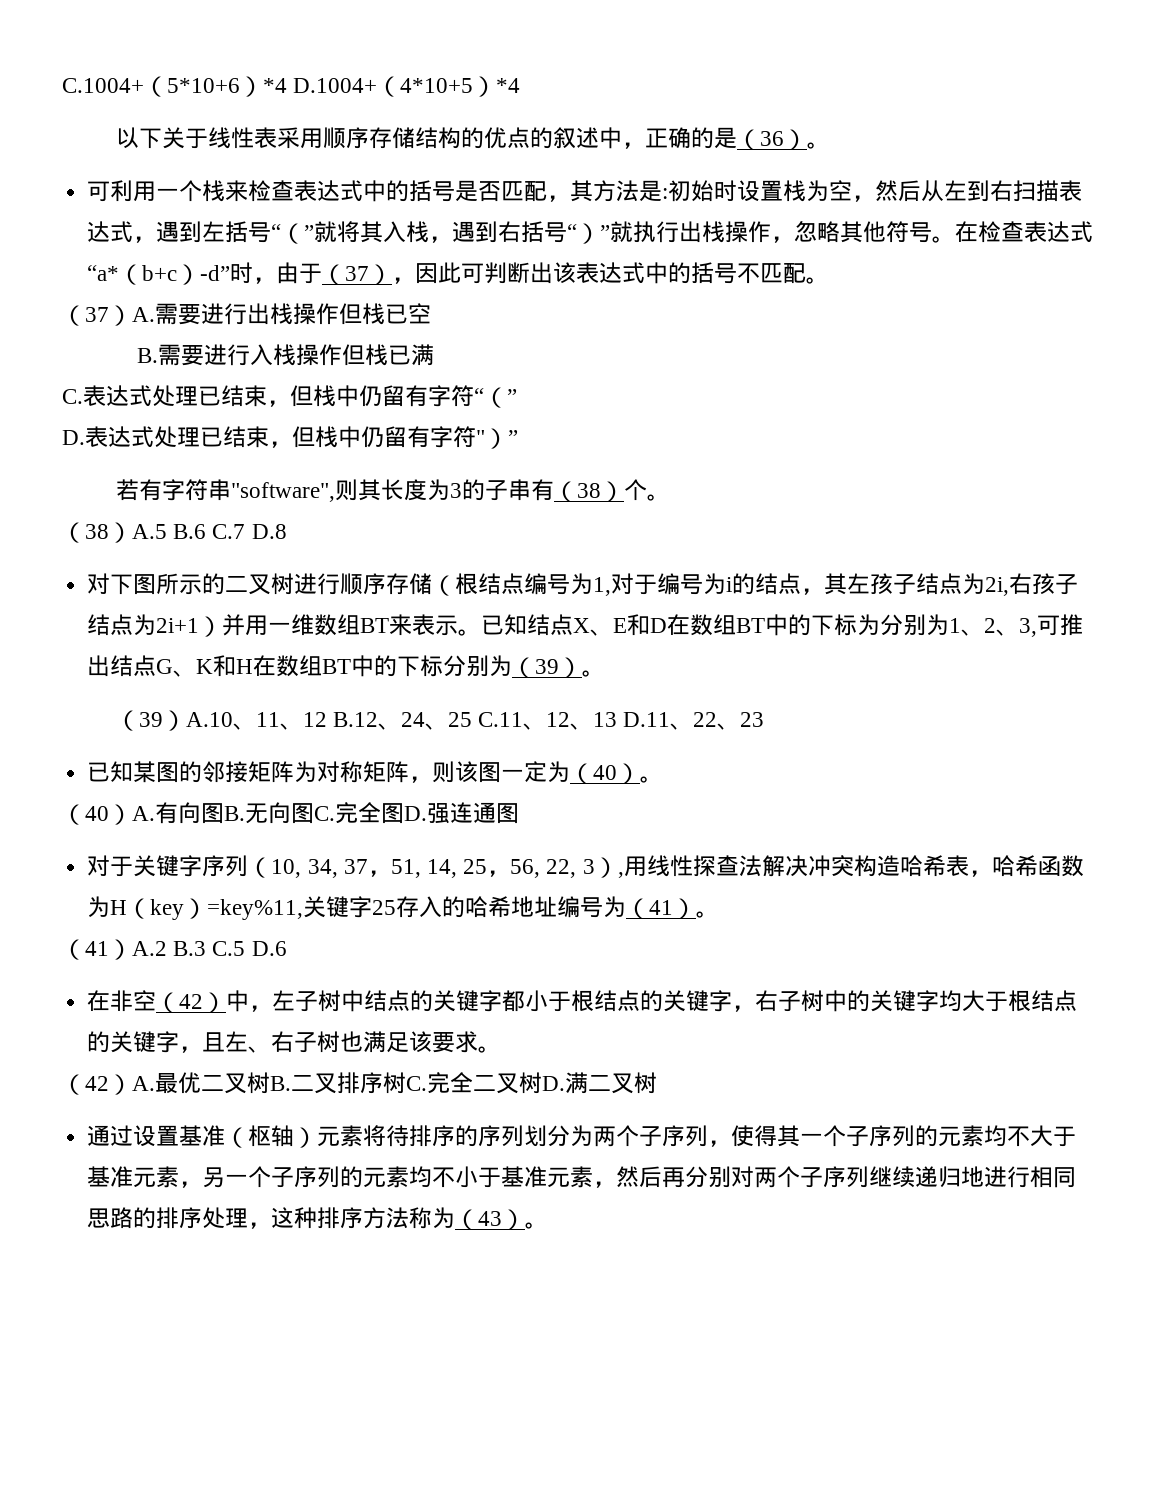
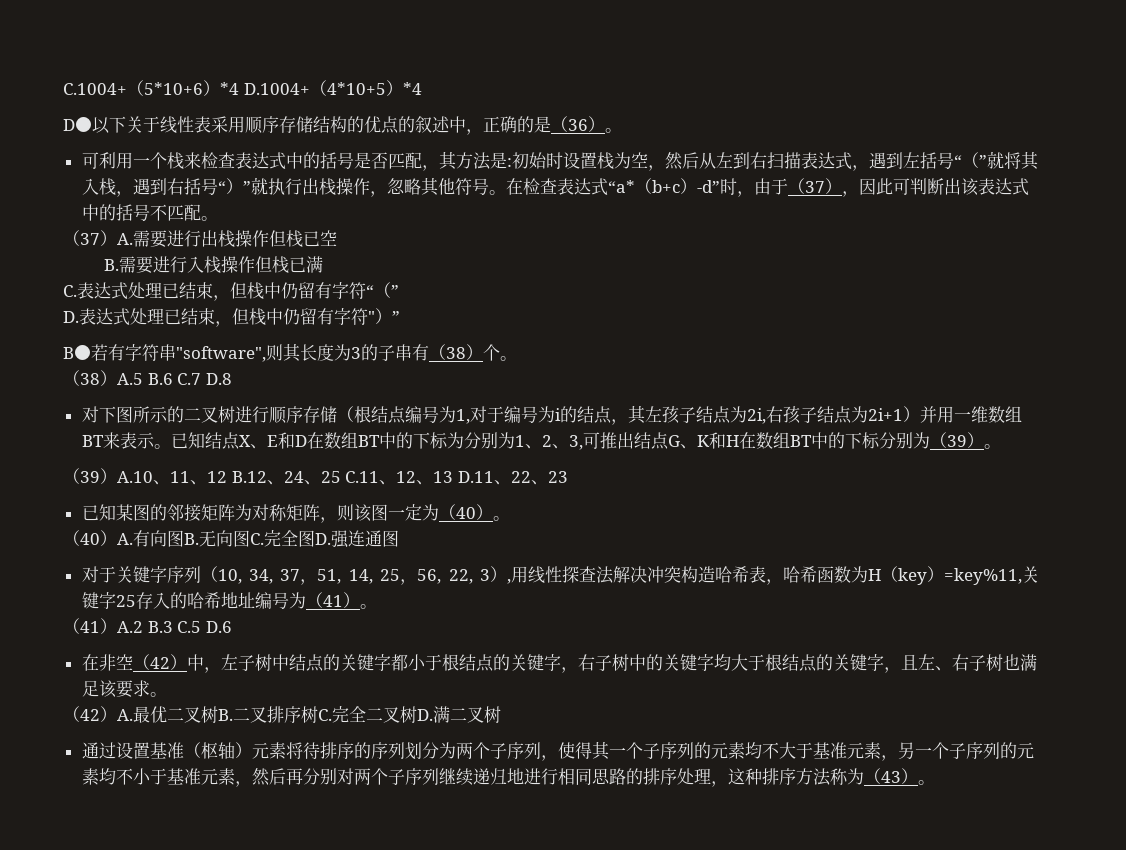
(521, 85) none -> [63,117,92,132] D●
(518, 437) none -> [63,345,91,360] B●

